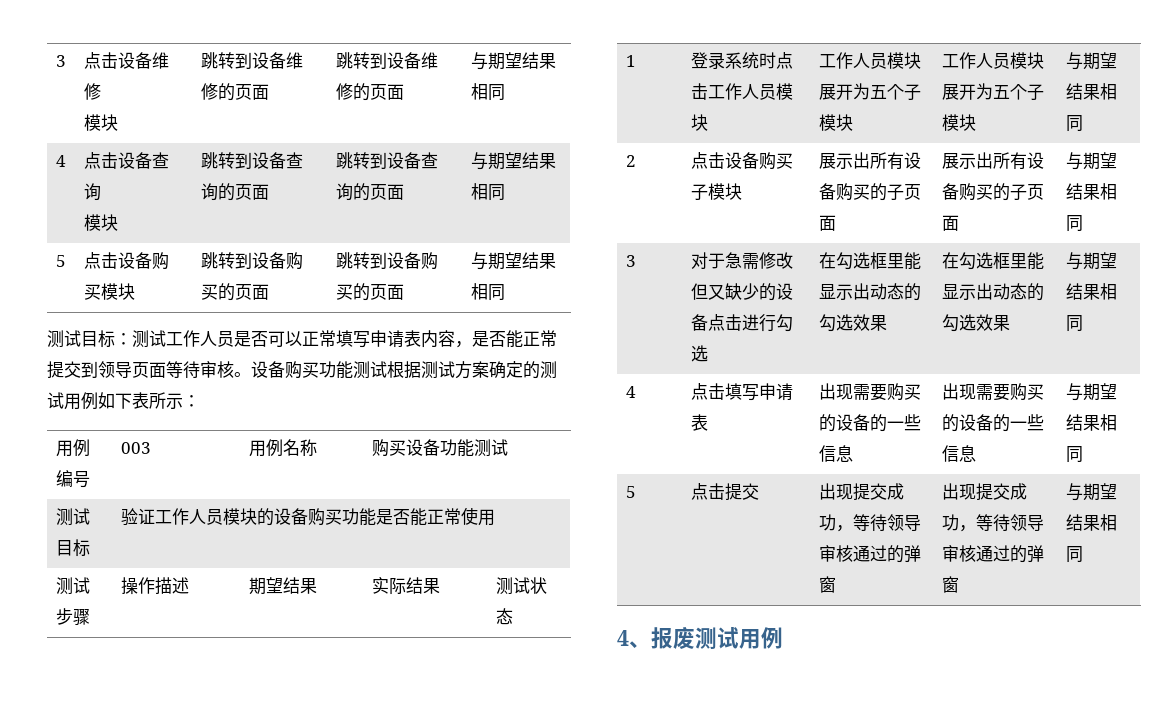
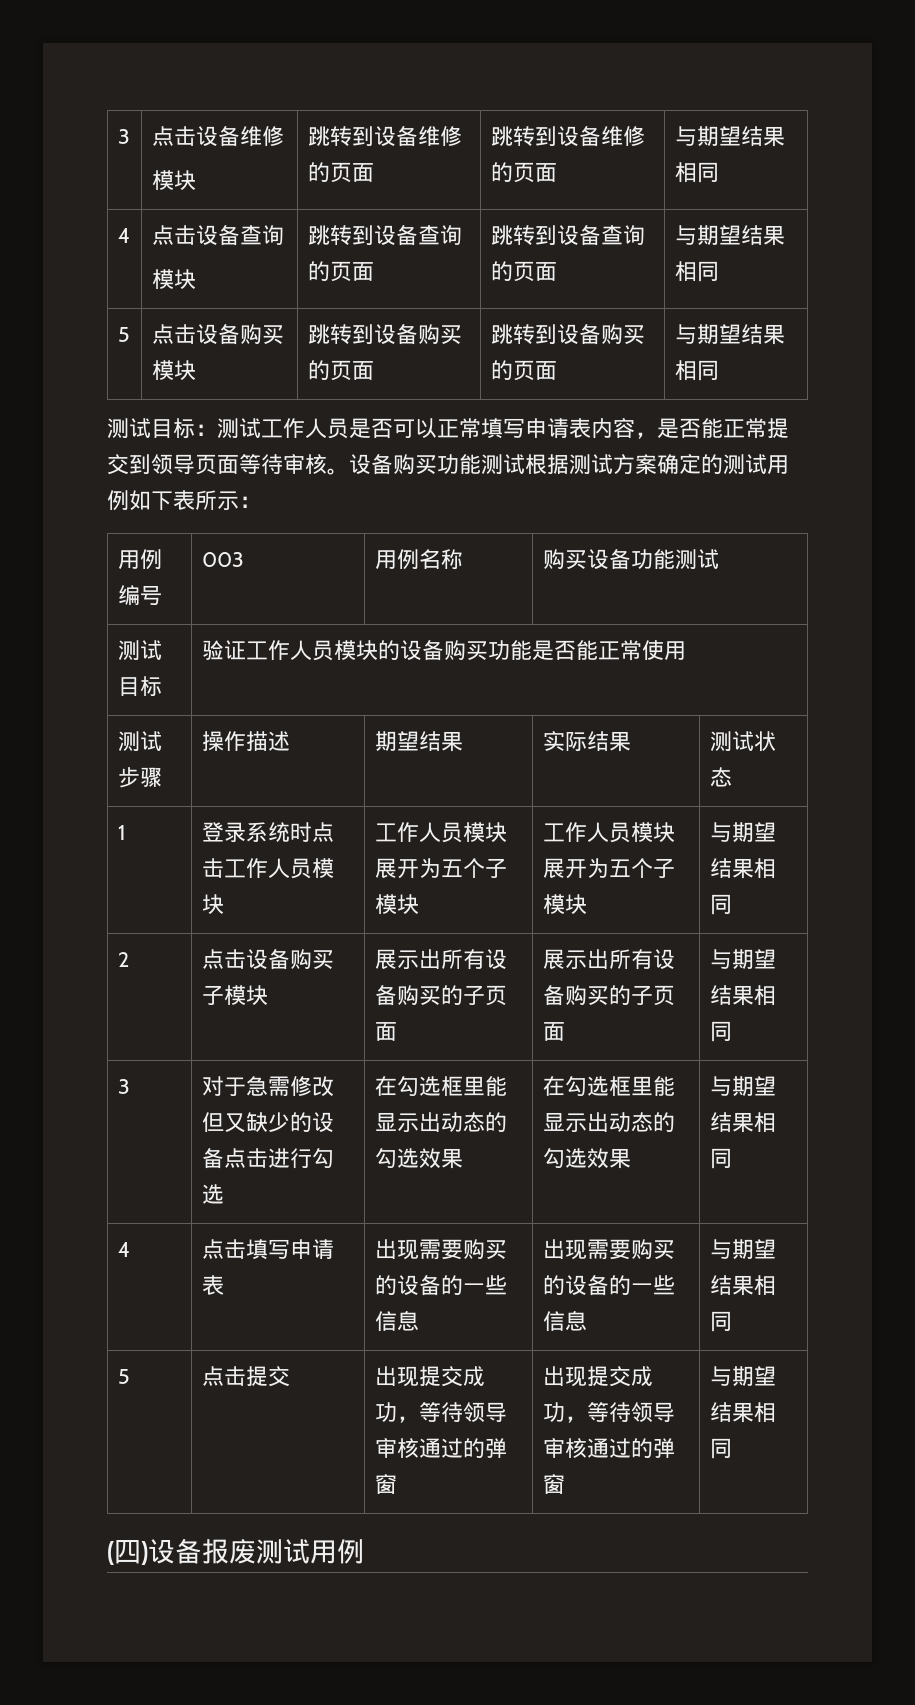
[617,630,651,648] 4、 -> [107,1538,202,1565] (四)设备

